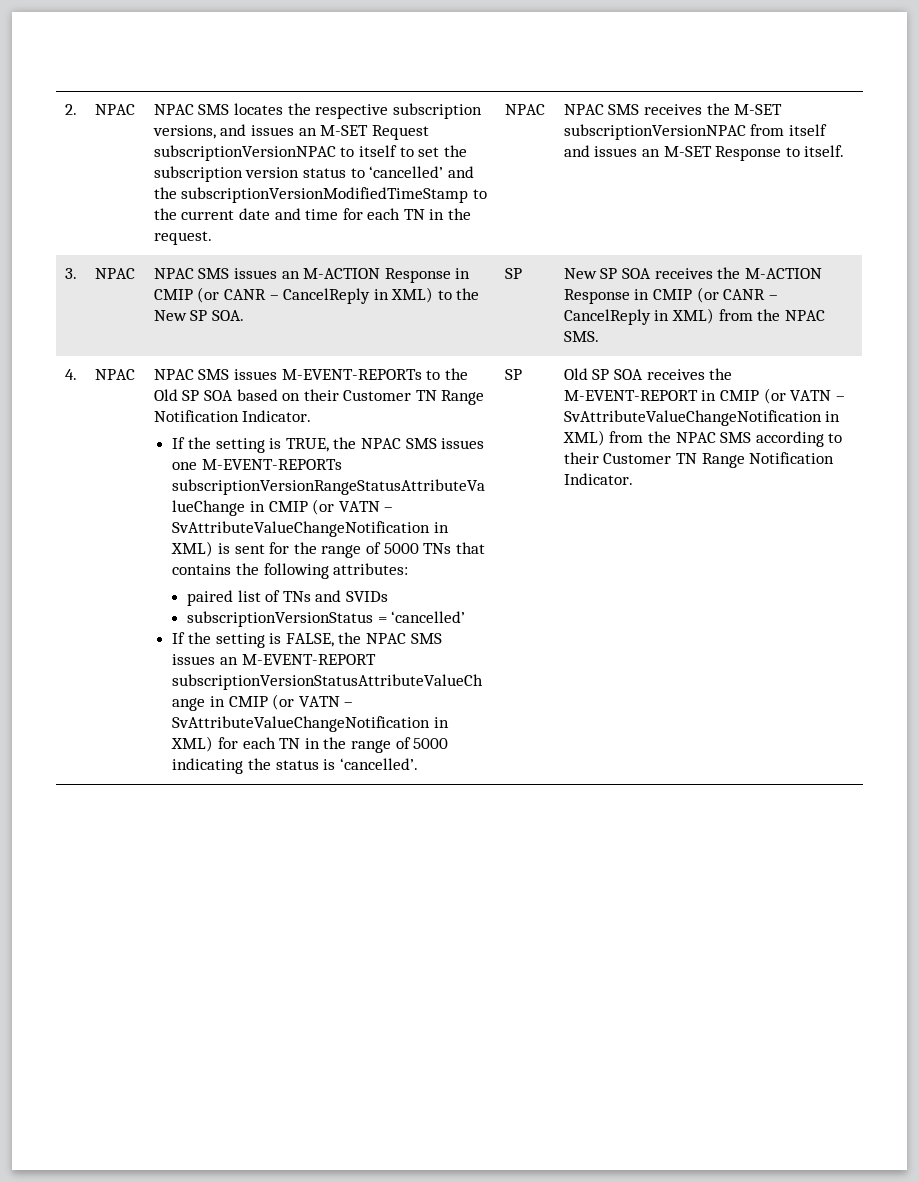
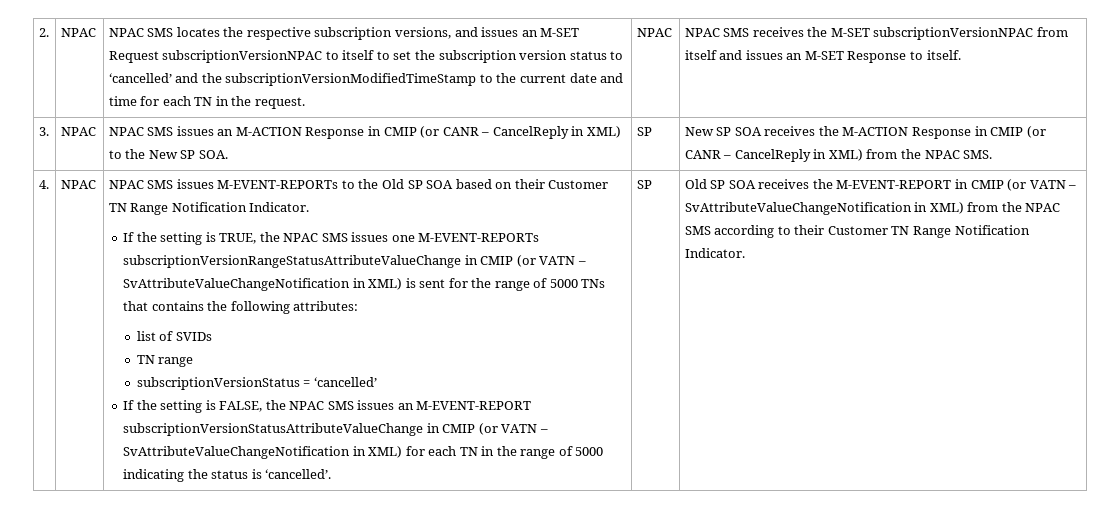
[187,590,234,606] paired -> (359, 306) none
[282,590,342,602] TNs and -> (174, 336) none
(389, 596) none -> [136,355,194,367] // TN range

